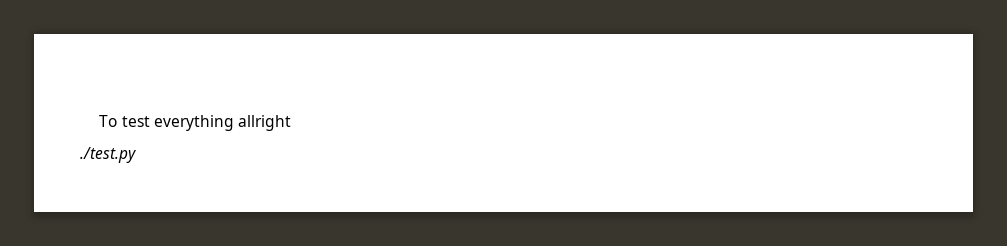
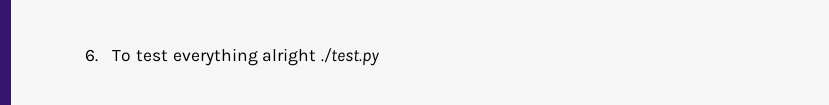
(99, 121) none -> [84,49,98,62] 6.
[238,115,292,131] allright // -> [262,48,317,66] alright

